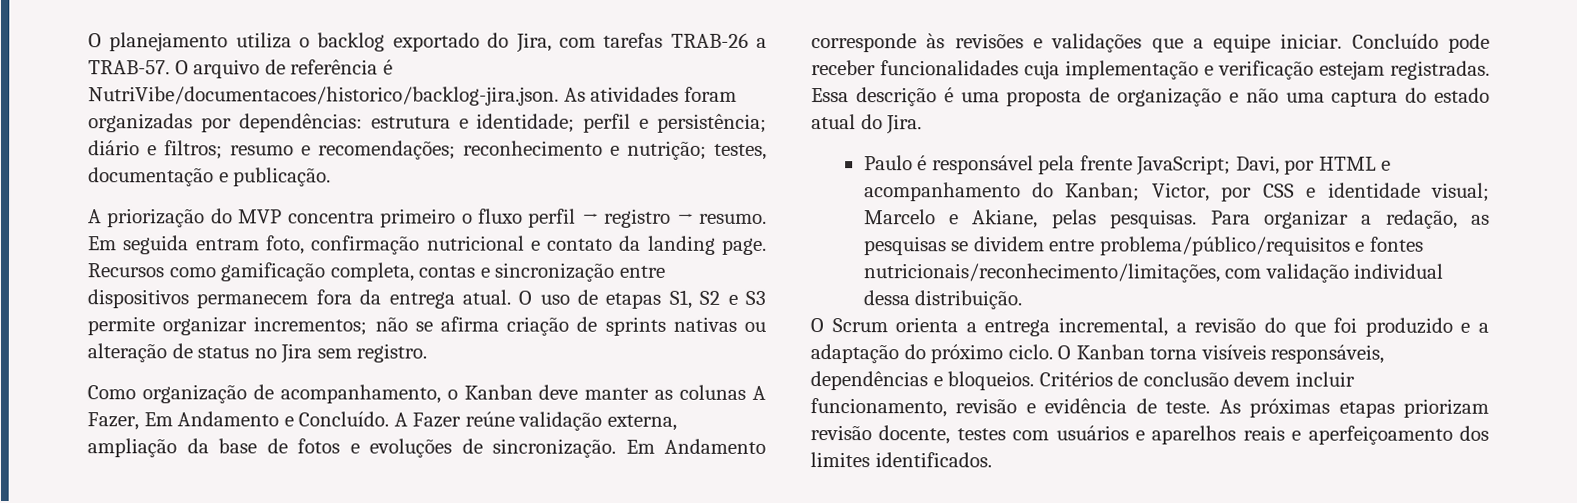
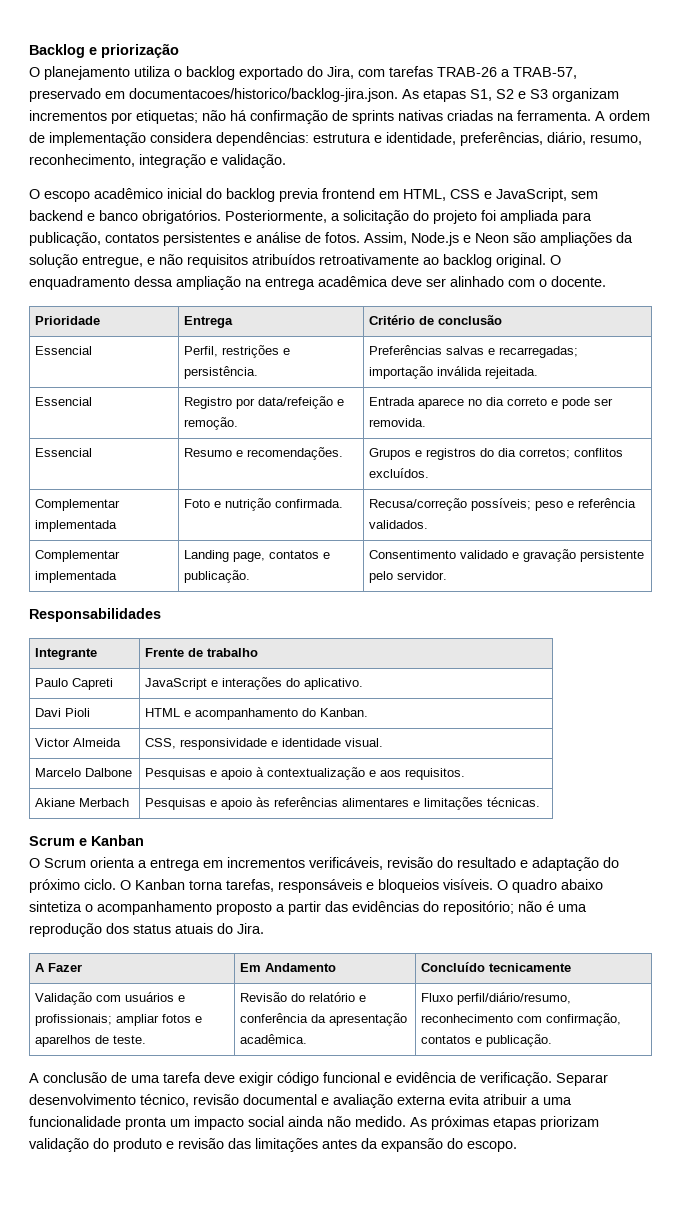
(88, 40) none -> [29,43,179,58] Backlog e priorização //
[88,59,393,79] [88,86,737,106] [88,113,767,133] [88,140,767,160] [88,167,332,187] [88,208,767,228] [88,235,767,255] [87,262,665,282] [87,289,599,309] TRAB-57. O arquivo de referência é NutriVibe/documentacoes/historico/backlog-jira.json. As atividades foram organizadas por dependências: estrutura e identidade; perfil e persistência; diário e filtros; resumo e recomendações; reconhecimento e nutrição; testes, documentação e publicação. // A priorização do MVP concentra primeiro o fluxo perfil → registro → resumo. Em seguida entram foto, confirmação nutricional e contato da landing page. Recursos como gamificação completa, contas e sincronização entre dispositivos permanecem fora da entrega atual. O uso de -> [513,67,577,79] [29,88,419,102] TRAB-57, preservado em documentacoes/historico/backlog-jira.json. As
[87,316,766,336] [87,343,428,364] [87,384,766,404] [87,411,677,431] [87,438,766,458] [811,33,1490,53] [811,60,1490,80] [811,87,1490,107] [811,114,923,135] [863,155,1392,176] [863,182,1490,202] [863,209,1490,229] [862,236,1424,256] [862,263,1444,283] [862,290,1023,310] permite organizar incrementos; não se afirma criação de sprints nativas ou alteração de status no Jira sem registro. // Como organização de acompanhamento, o Kanban deve manter as colunas A Fazer, Em Andamento e Concluído. A Fazer reúne validação externa, ampliação da base de fotos e evoluções de sincronização. Em Andamento corresponde às revisões e validações que a equipe iniciar. Concluído pode receber funcionalidades cuja implementação e verificação estejam registradas. Essa descrição é uma proposta de organização e não uma captura do estado atual do Jira. // Paulo é responsável pela frente JavaScript; Davi, por HTML e acompanhamento do Kanban; Victor, por CSS e identidade visual; Marcelo e Akiane, pelas pesquisas. Para organizar a redação, as pesquisas se dividem entre problema/público/requisitos e fontes nutricionais/reconhecimento/limitações, com validação individual dessa distribuição. -> [552,88,619,102] [29,110,650,124] [29,132,642,146] [29,154,286,168] [29,188,598,202] [29,210,592,224] [29,232,633,246] [29,254,561,268] [29,276,606,290] [35,316,101,325] [184,316,234,328] [369,315,503,325] [35,346,93,355] [184,345,291,358] [184,366,259,379] [369,345,579,358] [369,366,539,379] [35,397,93,406] [184,396,345,409] [184,417,239,430] [369,397,614,409] [369,418,427,427] [35,448,93,457] [184,447,344,460] [369,448,624,460] [369,468,430,478] [35,499,121,511] [35,520,118,532] [184,498,344,511] [369,498,637,511] [369,520,429,529] [35,550,121,562] [35,571,118,583] [184,550,331,562] [184,570,251,583] [369,549,645,562] [369,571,448,583] [29,608,161,622] [35,648,98,660] [145,648,259,657] [35,678,114,690] [145,677,364,690] [35,708,91,717] [145,708,369,720] [35,738,122,747] [145,738,384,750] [35,768,133,777] [145,767,466,780] [35,798,130,807] [145,797,541,810] [29,835,144,846] organizam incrementos por etiquetas; não há confirmação de sprints nativas criadas na ferramenta. A ordem de implementação considera dependências: estrutura e identidade, preferências, diário, resumo, reconhecimento, integração e validação. // O escopo acadêmico inicial do backlog previa frontend em HTML, CSS e JavaScript, sem backend e banco obrigatórios. Posteriormente, a solicitação do projeto foi ampliada para publicação, contatos persistentes e análise de fotos. Assim, Node.js e Neon são ampliações da solução entregue, e não requisitos atribuídos retroativamente ao backlog original. O enquadramento dessa ampliação na entrega acadêmica deve ser alinhado com o docente. // Prioridade | Entrega | Critério de conclusão // Essencial | Perfil, restrições e persistência. | Preferências salvas e recarregadas; importação inválida rejeitada. // Essencial | Registro por data/refeição e remoção. | Entrada aparece no dia correto e pode ser removida. // Essencial | Resumo e recomendações. | Grupos e registros do dia corretos; conflitos excluídos. // Complementar implementada | Foto e nutrição confirmada. | Recusa/correção possíveis; peso e referência validados. // Complementar implementada | Landing page, contatos e publicação. | Consentimento validado e gravação persistente pelo servidor. // Responsabilidades // Integrante | Frente de trabalho // Paulo Capreti | JavaScript e interações do aplicativo. // Davi Pioli | HTML e acompanhamento do Kanban. // Victor Almeida | CSS, responsividade e identidade visual. // Marcelo Dalbone | Pesquisas e apoio à contextualização e aos requisitos. // Akiane Merbach | Pesquisas e apoio às referências alimentares e limitações técnicas. // Scrum e Kanban
[1058,317,1490,337] incremental, a revisão do que foi produzido e a -> [203,857,528,870] em incrementos verificáveis, revisão do resultado e
[1200,344,1385,364] [810,371,1355,391] [810,398,1489,418] [810,425,1489,445] [810,452,992,468] visíveis responsáveis, dependências e bloqueios. Critérios de conclusão devem incluir funcionamento, revisão e evidência de teste. As próximas etapas priorizam revisão docente, testes com usuários e aparelhos reais e aperfeiçoamento dos limites identificados. -> [226,879,603,893] [29,901,587,915] [29,923,264,937] [35,963,83,972] [240,963,337,972] [421,962,572,972] [35,992,186,1005] [35,1014,203,1026] [35,1035,147,1047] [240,992,367,1002] [240,1013,408,1026] [240,1034,308,1044] [421,992,572,1005] [421,1013,622,1026] [421,1034,553,1047] [29,1072,608,1086] [29,1094,572,1108] [29,1116,599,1130] [29,1138,517,1152] tarefas, responsáveis e bloqueios visíveis. O quadro abaixo sintetiza o acompanhamento proposto a partir das evidências do repositório; não é uma reprodução dos status atuais do Jira. // A Fazer | Em Andamento | Concluído tecnicamente // Validação com usuários e profissionais; ampliar fotos e aparelhos de teste. | Revisão do relatório e conferência da apresentação acadêmica. | Fluxo perfil/diário/resumo, reconhecimento com confirmação, contatos e publicação. // A conclusão de uma tarefa deve exigir código funcional e evidência de verificação. Separar desenvolvimento técnico, revisão documental e avaliação externa evita atribuir a uma funcionalidade pronta um impacto social ainda não medido. As próximas etapas priorizam validação do produto e revisão das limitações antes da expansão do escopo.

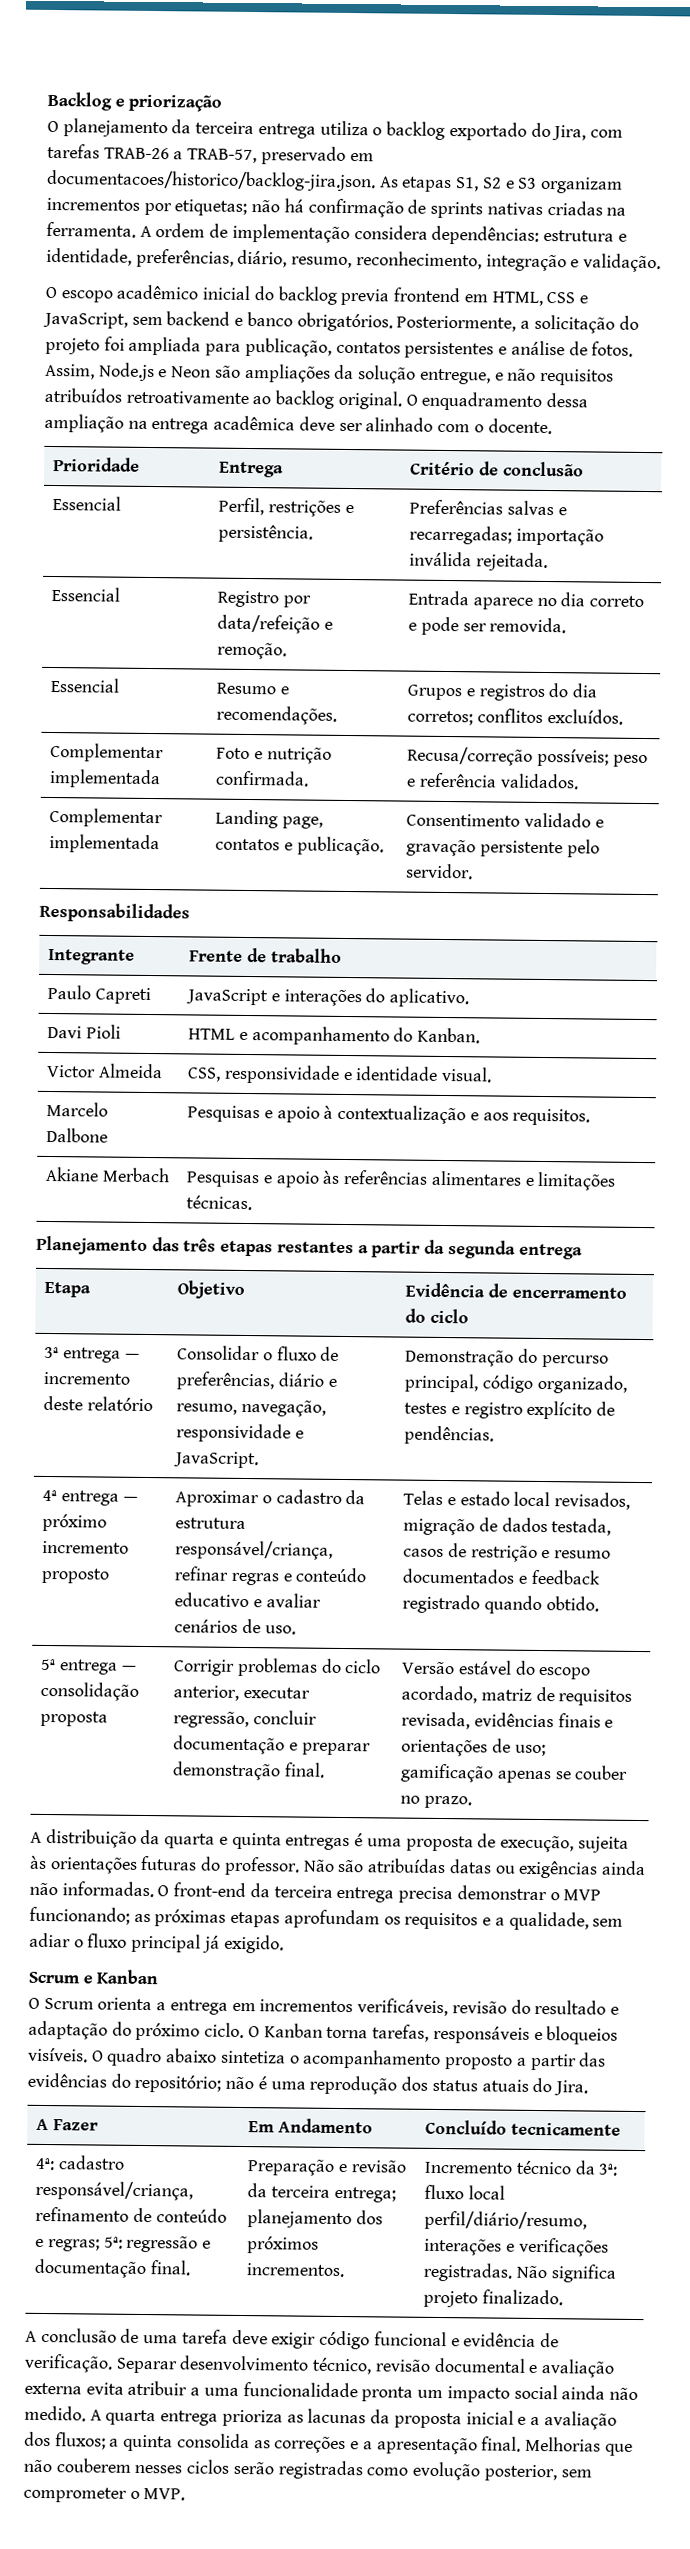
(130, 73) none -> [171,119,316,139] da terceira entrega
(541, 802) none -> [36,1235,583,1260] [44,1281,92,1298] [177,1280,246,1299] [405,1282,628,1299] [405,1308,470,1324] [44,1346,140,1363] [43,1371,131,1385] [43,1395,154,1412] [177,1345,340,1361] [176,1371,337,1391] [176,1399,327,1417] [176,1423,305,1443] [174,1451,260,1469] [405,1348,609,1368] [404,1373,627,1394] [404,1400,616,1420] [404,1425,495,1445] [42,1489,138,1506] [42,1513,108,1532] [42,1540,130,1554] [41,1567,111,1584] [175,1489,366,1508] [175,1517,247,1530] [175,1540,334,1560] [174,1566,368,1586] [174,1592,321,1608] [174,1618,296,1635] [403,1490,631,1510] [403,1517,612,1536] [403,1543,612,1562] [402,1568,601,1585] [402,1594,599,1615] [40,1658,137,1675] [40,1681,140,1701] [40,1710,109,1727] [173,1657,382,1677] [173,1685,311,1701] [173,1710,318,1729] [173,1735,371,1756] [172,1761,326,1781] [401,1660,592,1680] [401,1685,633,1706] [401,1711,614,1730] [401,1738,546,1757] [400,1763,629,1784] [400,1795,473,1809] [30,1828,629,1853] [29,1855,646,1879] [29,1881,602,1904] [29,1906,624,1931] [29,1932,284,1954] // Planejamento das três etapas restantes a partir da segunda entrega // Etapa | Objetivo | Evidência de encerramento do ciclo // 3ª entrega — incremento deste relatório | Consolidar o fluxo de preferências, diário e resumo, navegação, responsividade e JavaScript. | Demonstração do percurso principal, código organizado, testes e registro explícito de pendências. // 4ª entrega — próximo incremento proposto | Aproximar o cadastro da estrutura responsável/criança, refinar regras e conteúdo educativo e avaliar cenários de uso. | Telas e estado local revisados, migração de dados testada, casos de restrição e resumo documentados e feedback registrado quando obtido. // 5ª entrega — consolidação proposta | Corrigir problemas do ciclo anterior, executar regressão, concluir documentação e preparar demonstração final. | Versão estável do escopo acordado, matriz de requisitos revisada, evidências finais e orientações de uso; gamificação apenas se couber no prazo. // A distribuição da quarta e quinta entregas é uma proposta de execução, sujeita às orientações futuras do professor. Não são atribuídas datas ou exigências ainda não informadas. O front-end da terceira entrega precisa demonstrar o MVP funcionando; as próximas etapas aprofundam os requisitos e a qualidade, sem adiar o fluxo principal já exigido.
[35,992,186,1005] [35,1014,203,1026] [35,1035,147,1047] [240,992,367,1002] [240,1013,408,1026] [240,1034,308,1044] [421,992,572,1005] [421,1013,622,1026] [421,1034,553,1047] Validação com usuários e profissionais; ampliar fotos e aparelhos de teste. | Revisão do relatório e conferência da apresentação acadêmica. | Fluxo perfil/diário/resumo, reconhecimento com confirmação, contatos e publicação. -> [35,2155,126,2171] [35,2180,194,2201] [35,2206,227,2223] [35,2235,212,2253] [34,2258,192,2279] [247,2159,407,2176] [247,2183,396,2203] [247,2209,384,2229] [247,2236,320,2254] [246,2263,345,2278] [424,2160,619,2176] [424,2184,506,2200] [424,2210,588,2231] [424,2237,609,2257] [423,2262,616,2283] [423,2289,564,2308] 4ª: cadastro responsável/criança, refinamento de conteúdo e regras; 5ª: regressão e documentação final. | Preparação e revisão da terceira entrega; planejamento dos próximos incrementos. | Incremento técnico da 3ª: fluxo local perfil/diário/resumo, interações e verificações registradas. Não significa projeto finalizado.
[410,1116,599,1130] [29,1138,517,1152] As próximas etapas priorizam validação do produto e revisão das limitações antes da expansão do escopo. -> [89,2408,617,2430] [24,2431,633,2456] [23,2458,592,2482] [23,2486,186,2503] A quarta entrega prioriza as lacunas da proposta inicial e a avaliação dos fluxos; a quinta consolida as correções e a apresentação final. Melhorias que não couberem nesses ciclos serão registradas como evolução posterior, sem comprometer o MVP.

